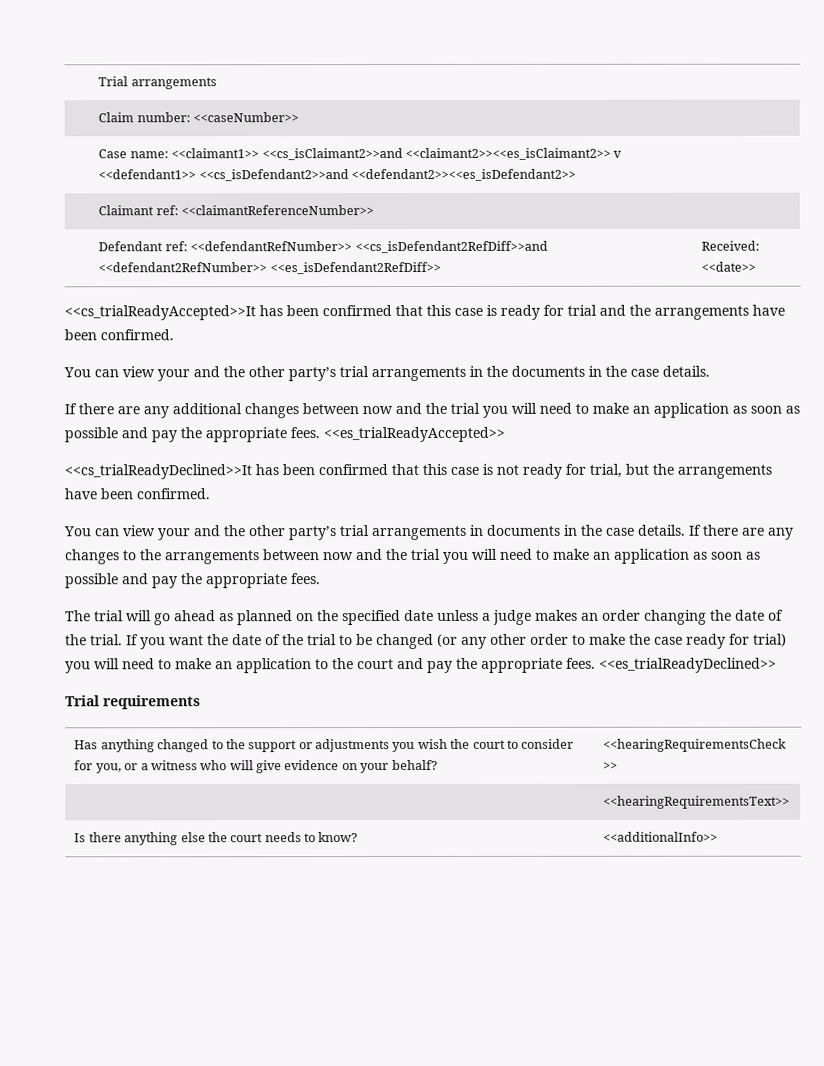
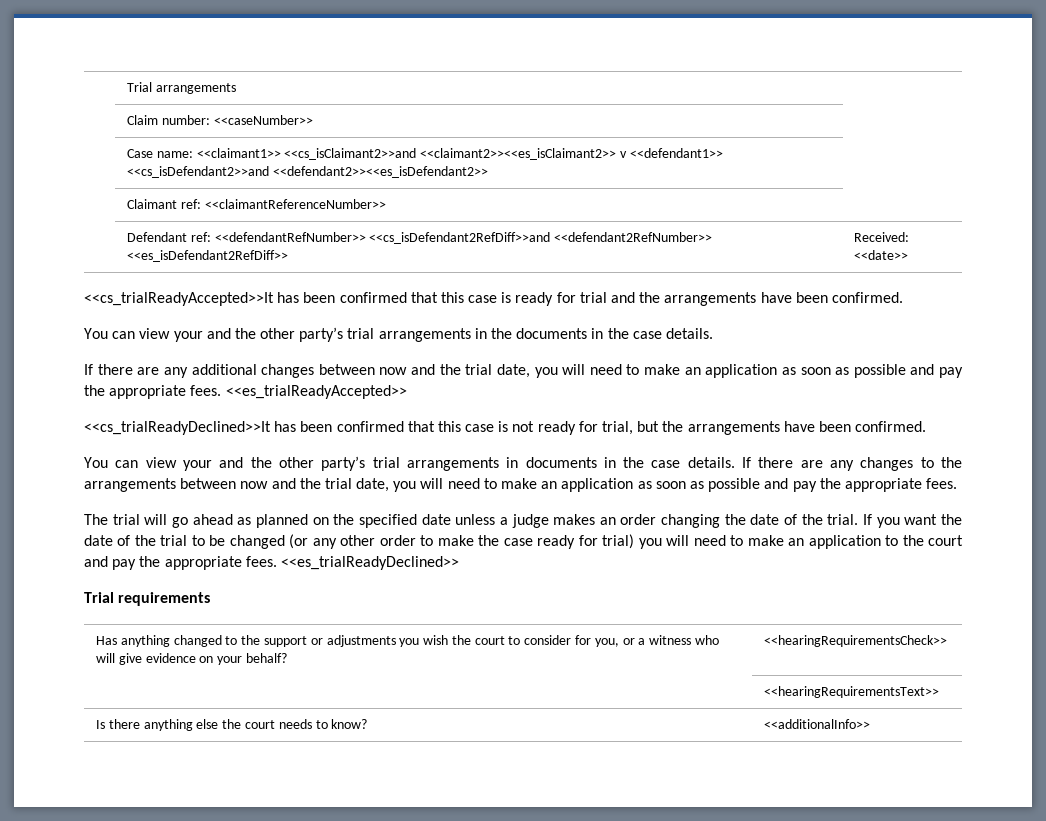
(480, 408) none -> [496,364,530,378] date,
(441, 554) none -> [356,478,390,492] date,

